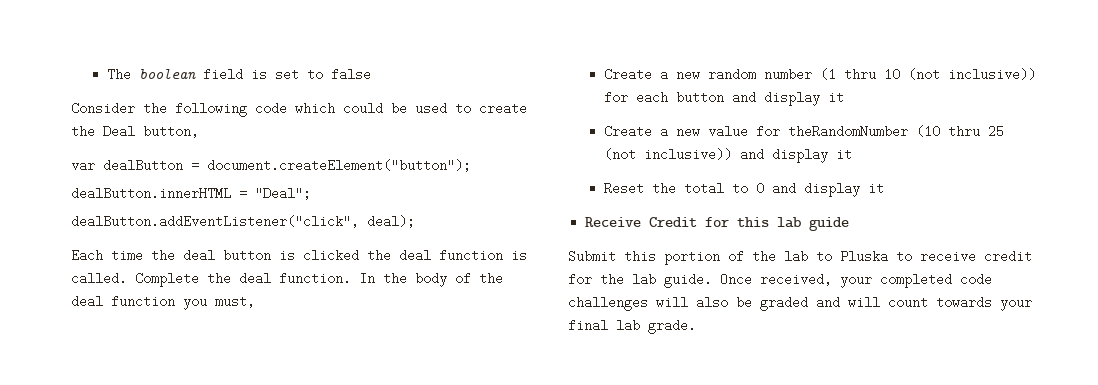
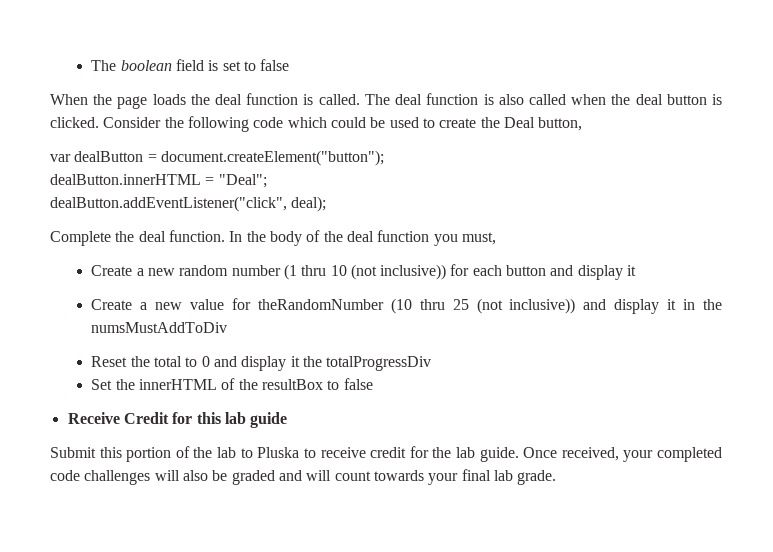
(371, 74) none -> [50,93,723,109] [50,117,99,128] When the page loads the deal function is called. The deal function is also called when the deal button is clicked.
[71,249,527,262] [71,272,127,285] Each time the deal button is clicked the deal function is called. -> (327, 204) none
(852, 154) none -> [683,299,723,310] [91,322,228,333] in the numsMustAddToDiv
(884, 188) none -> [302,356,432,371] [91,378,373,390] the totalProgressDiv // Set the innerHTML of the resultBox to false

